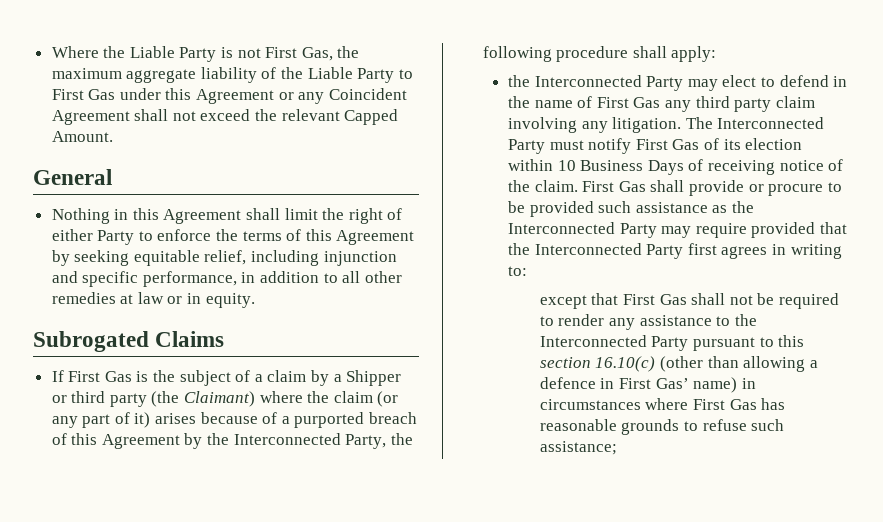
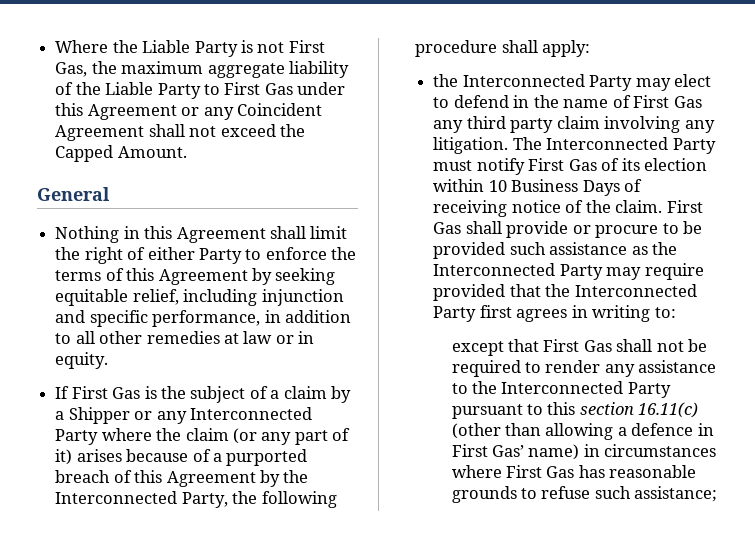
[281,109,340,121] relevant -> (305, 130) none
[33,331,225,352] // Subrogated Claims -> (109, 360) none
[71,391,256,407] third party (the Claimant) -> [156,407,312,424] [55,429,99,445] any Interconnected Party
[595,356,656,372] 16.10(c) -> [638,402,699,418] 16.11(c)

